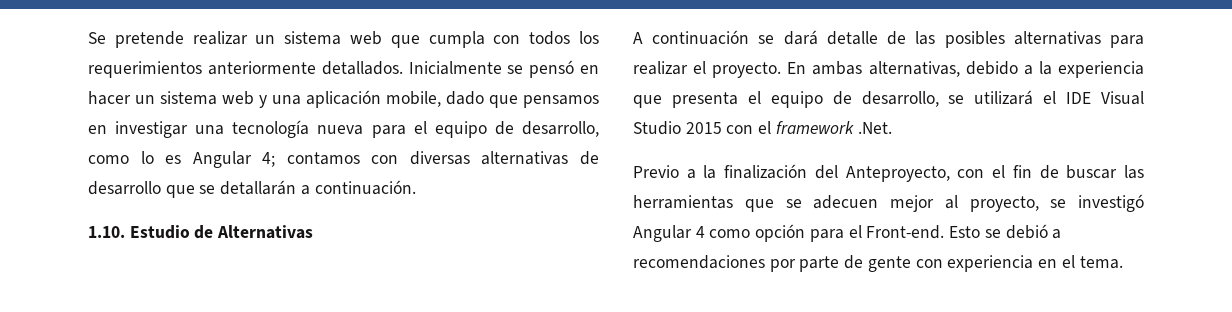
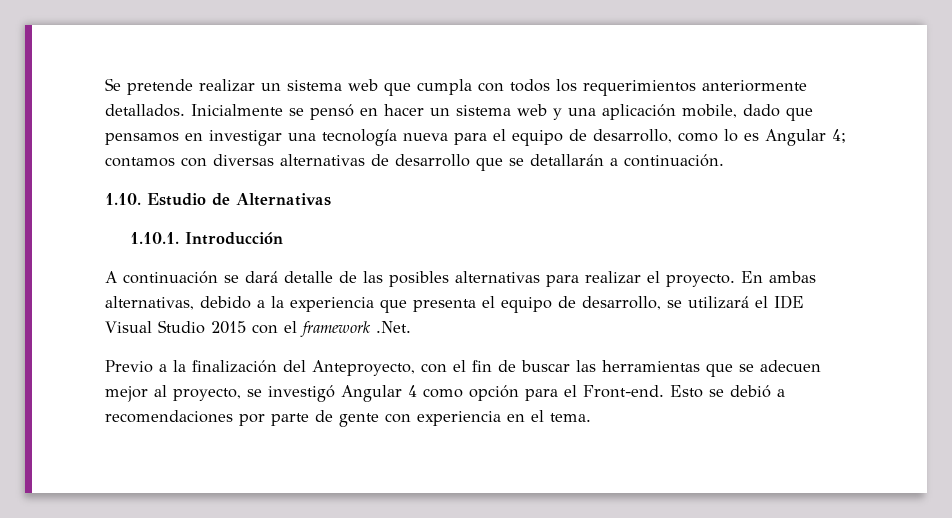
(314, 232) none -> [129,232,283,245] // 1.10.1. Introducción

